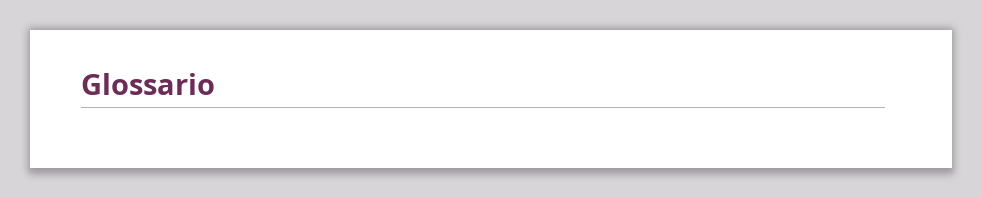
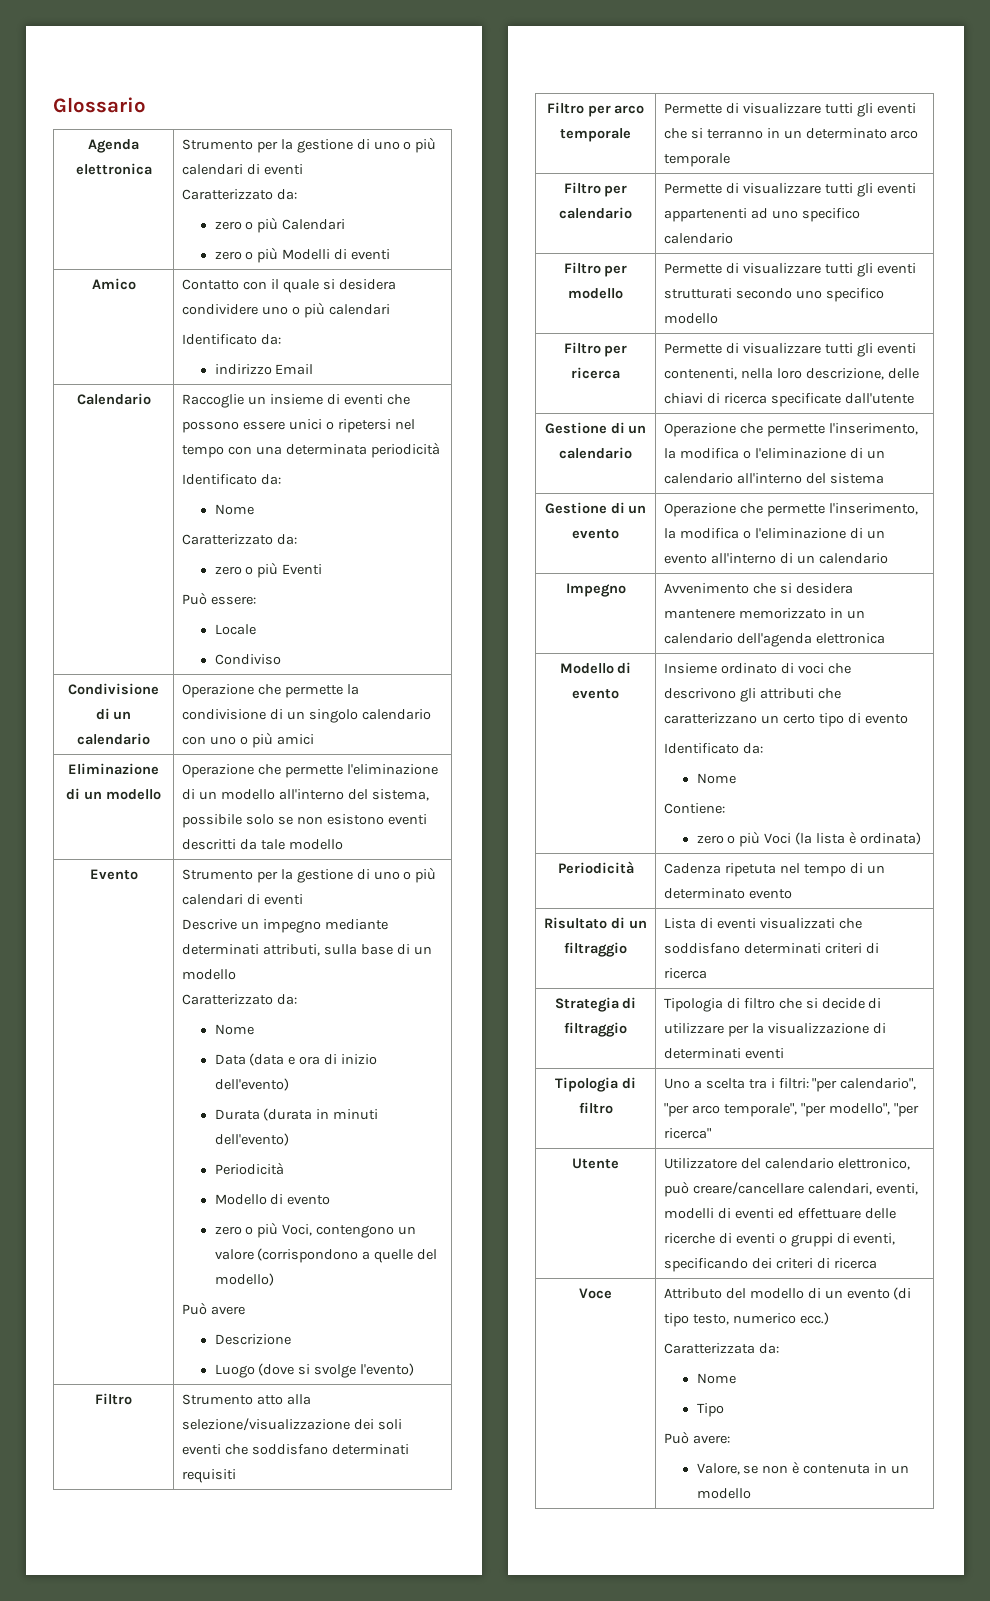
(215, 84) none -> [88,139,139,153] [75,163,152,175] [181,137,437,153] [181,164,303,175] [181,189,297,200] [214,217,346,233] [214,247,391,263] [91,278,136,290] [181,279,396,293] [181,302,390,318] [181,334,281,345] [214,364,314,375] [76,393,151,405] [181,394,410,408] [181,419,415,433] [181,442,440,458] [181,474,281,485] [214,504,254,515] [181,534,297,545] [214,562,323,578] [181,592,256,605] [214,624,256,635] [214,654,281,665] [68,683,159,695] [95,708,132,720] [77,733,150,745] [181,684,359,698] [181,709,431,723] [181,732,314,748] [68,763,159,775] [66,788,161,800] [181,764,438,778] [181,789,429,801] [181,814,427,828] [181,839,343,850] [89,869,138,880] [181,867,437,883] [181,894,303,905] [181,919,388,933] [181,944,432,956] [181,969,236,980] [181,994,297,1005] [214,1024,254,1035] [214,1053,378,1066] [214,1078,289,1091] [214,1108,379,1121] [214,1133,289,1146] [214,1162,284,1175] [214,1194,331,1205] [214,1222,417,1238] [214,1248,438,1263] [214,1273,274,1286] [181,1302,245,1315] [214,1334,291,1345] [214,1363,415,1378] [95,1393,132,1405] [181,1394,311,1405] [181,1418,402,1431] [181,1444,409,1455] [181,1469,236,1483] [546,102,645,117] [560,128,631,142] [663,103,916,117] [663,128,919,139] [663,153,730,167] [563,182,628,197] [559,207,632,219] [663,183,916,197] [663,208,860,222] [663,233,733,244] [563,262,628,277] [568,288,623,299] [663,263,916,277] [663,288,884,302] [663,313,718,324] [563,342,628,357] [571,367,620,379] [663,343,916,357] [663,368,919,380] [663,393,914,407] [544,422,647,434] [559,447,632,459] [663,423,918,437] [663,448,885,459] [663,473,884,484] [544,502,647,514] [572,529,619,539] [663,503,918,517] [663,528,885,539] [663,553,888,564] [565,583,626,597] [663,583,853,594] [663,608,865,619] [663,633,885,647] [559,662,632,674] [572,689,619,699] [663,663,851,674] [663,688,841,702] [663,713,908,727] [663,743,763,754] [696,773,736,784] [663,803,725,814] [696,831,921,847] [557,861,634,874] [663,863,885,877] [663,888,792,899] [544,917,647,929] [564,942,627,957] [663,918,862,929] [663,943,879,954] [663,968,707,979] [554,997,637,1012] [564,1022,627,1037] [663,998,882,1012] [663,1023,886,1037] [663,1048,784,1059] [555,1077,636,1092] [578,1102,613,1114] [663,1078,917,1092] [663,1103,919,1117] [663,1128,711,1139] [572,1158,619,1169] [663,1158,910,1170] [663,1181,918,1197] [663,1208,896,1219] [663,1233,896,1247] [663,1258,877,1272] [579,1288,612,1299] [663,1287,912,1300] [663,1312,829,1327] [663,1343,779,1354] [696,1373,736,1384] [696,1403,724,1417] [663,1431,730,1444] [696,1461,910,1475] [696,1488,751,1499] // Agenda elettronica | Strumento per la gestione di uno o più calendari di eventi // Caratterizzato da: // zero o più Calendari // zero o più Modelli di eventi // Amico | Contatto con il quale si desidera condividere uno o più calendari // Identificato da: // indirizzo Email // Calendario | Raccoglie un insieme di eventi che possono essere unici o ripetersi nel tempo con una determinata periodicità // Identificato da: // Nome // Caratterizzato da: // zero o più Eventi // Può essere: // Locale // Condiviso // Condivisione di un calendario | Operazione che permette la condivisione di un singolo calendario con uno o più amici // Eliminazione di un modello | Operazione che permette l'eliminazione di un modello all'interno del sistema, possibile solo se non esistono eventi descritti da tale modello // Evento | Strumento per la gestione di uno o più calendari di eventi // Descrive un impegno mediante determinati attributi, sulla base di un modello // Caratterizzato da: // Nome // Data (data e ora di inizio dell'evento) // Durata (durata in minuti dell'evento) // Periodicità // Modello di evento // zero o più Voci, contengono un valore (corrispondono a quelle del modello) // Può avere // Descrizione // Luogo (dove si svolge l'evento) // Filtro | Strumento atto alla selezione/visualizzazione dei soli eventi che soddisfano determinati requisiti // Filtro per arco temporale | Permette di visualizzare tutti gli eventi che si terranno in un determinato arco temporale // Filtro per calendario | Permette di visualizzare tutti gli eventi appartenenti ad uno specifico calendario // Filtro per modello | Permette di visualizzare tutti gli eventi strutturati secondo uno specifico modello // Filtro per ricerca | Permette di visualizzare tutti gli eventi contenenti, nella loro descrizione, delle chiavi di ricerca specificate dall'utente // Gestione di un calendario | Operazione che permette l'inserimento, la modifica o l'eliminazione di un calendario all'interno del sistema // Gestione di un evento | Operazione che permette l'inserimento, la modifica o l'eliminazione di un evento all'interno di un calendario // Impegno | Avvenimento che si desidera mantenere memorizzato in un calendario dell'agenda elettronica // Modello di evento | Insieme ordinato di voci che descrivono gli attributi che caratterizzano un certo tipo di evento // Identificato da: // Nome // Contiene: // zero o più Voci (la lista è ordinata) // Periodicità | Cadenza ripetuta nel tempo di un determinato evento // Risultato di un filtraggio | Lista di eventi visualizzati che soddisfano determinati criteri di ricerca // Strategia di filtraggio | Tipologia di filtro che si decide di utilizzare per la visualizzazione di determinati eventi // Tipologia di filtro | Uno a scelta tra i filtri: "per calendario", "per arco temporale", "per modello", "per ricerca" // Utente | Utilizzatore del calendario elettronico, può creare/cancellare calendari, eventi, modelli di eventi ed effettuare delle ricerche di eventi o gruppi di eventi, specificando dei criteri di ricerca // Voce | Attributo del modello di un evento (di tipo testo, numerico ecc.) // Caratterizzata da: // Nome // Tipo // Può avere: // Valore, se non è contenuta in un modello

